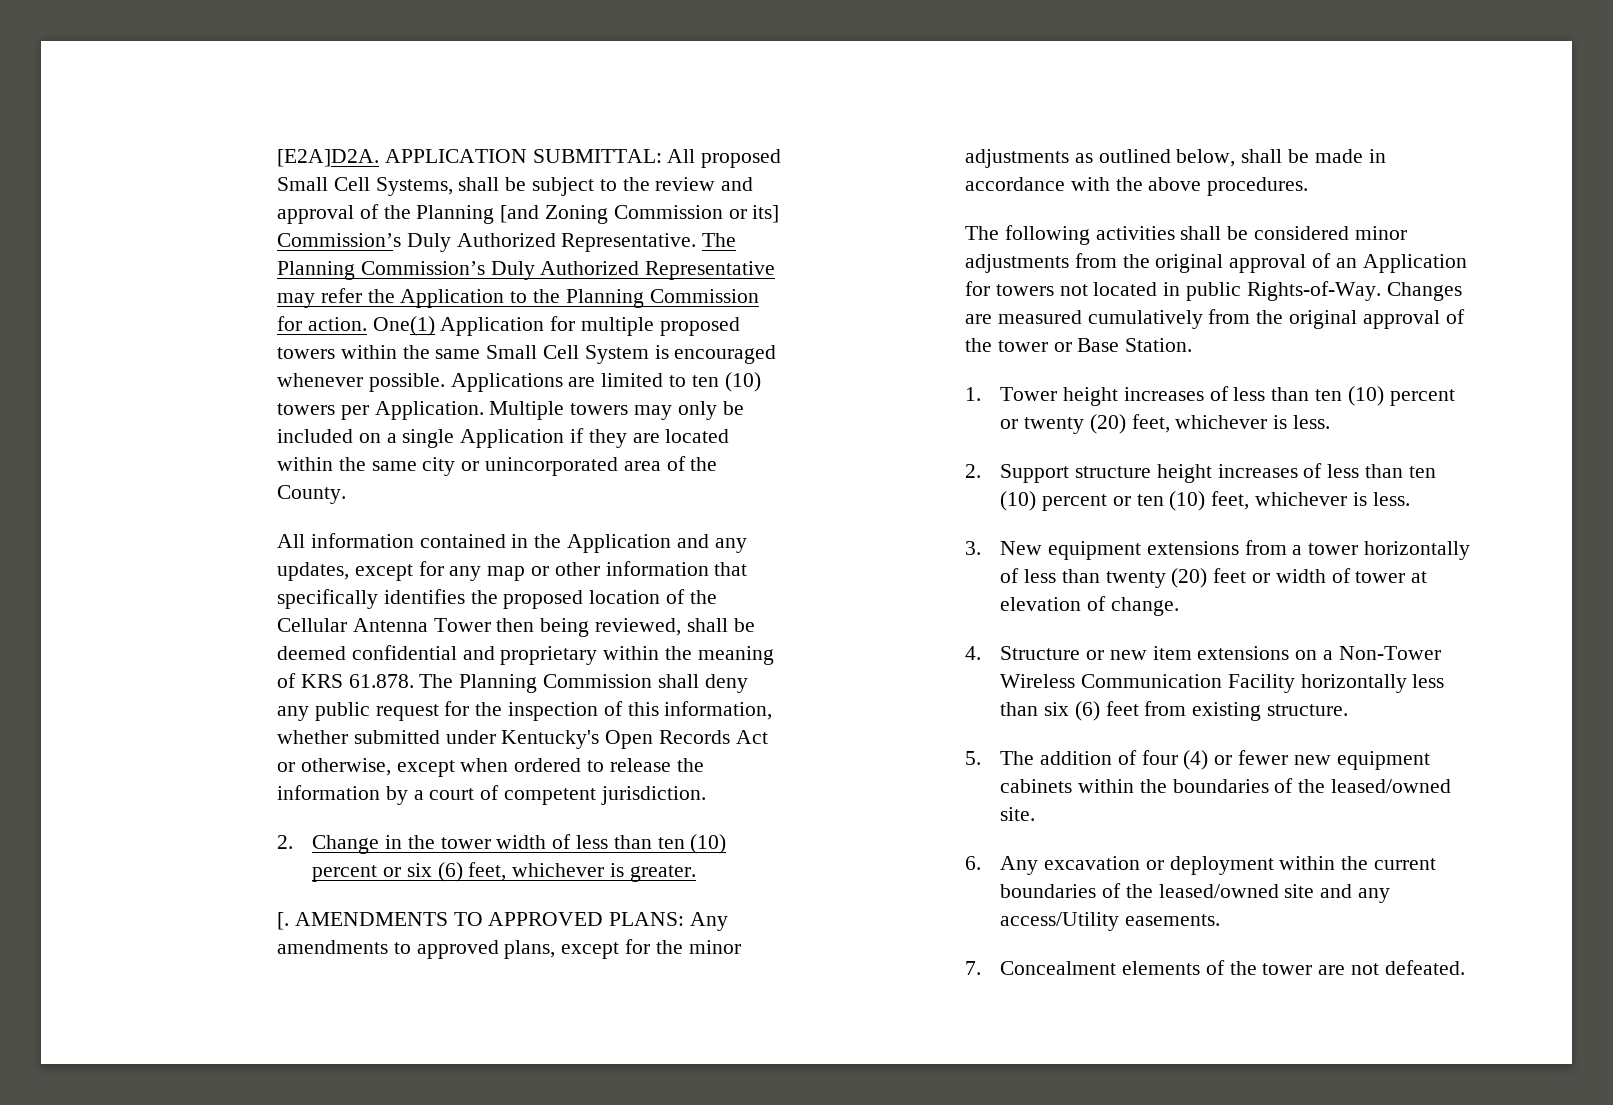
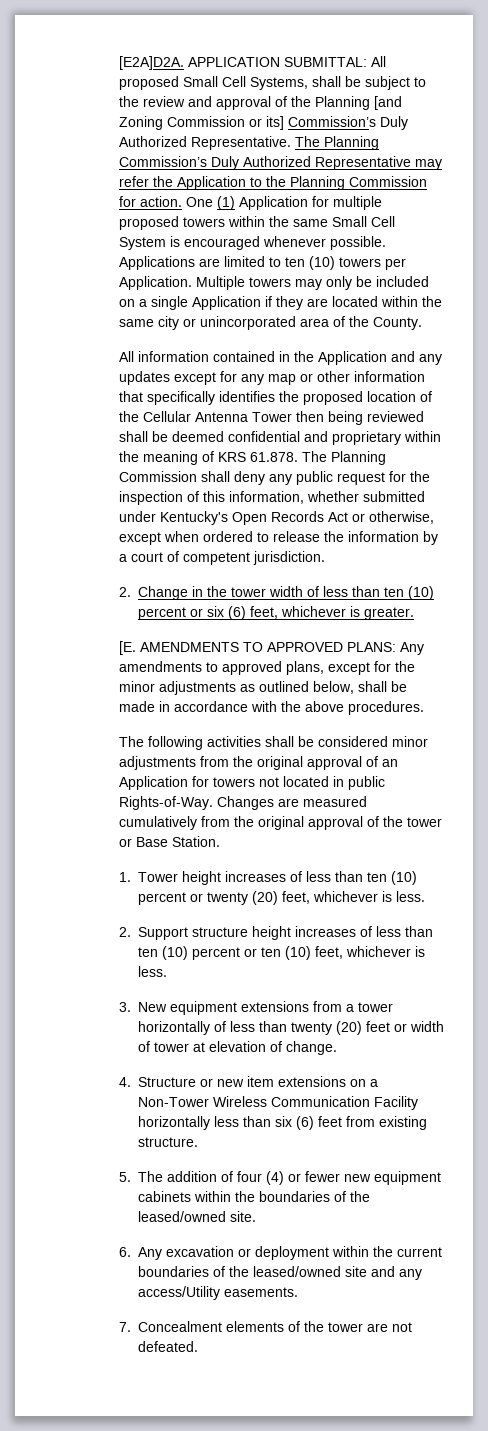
[372,316,435,336] One(1) -> [185,196,235,210] One (1)
[276,562,349,581] updates, -> [118,371,170,385] updates
[594,618,681,636] reviewed, -> [366,411,424,422] reviewed
[276,912,289,930] [. -> [118,641,136,655] [E.

